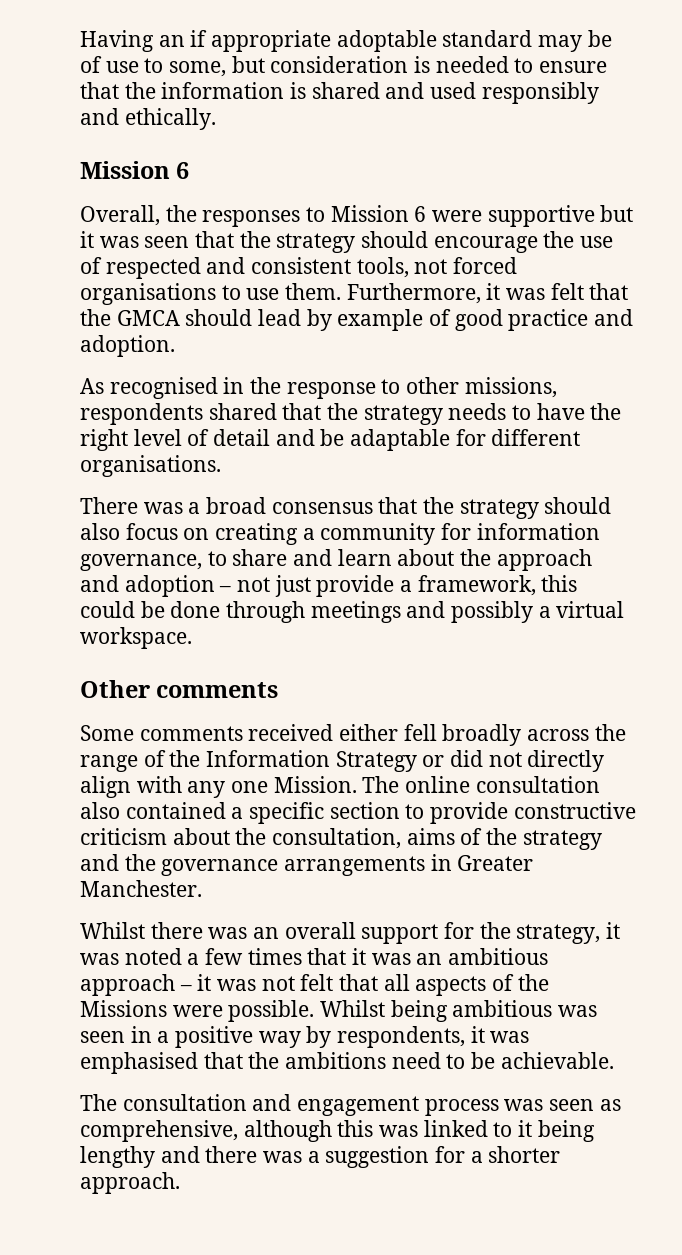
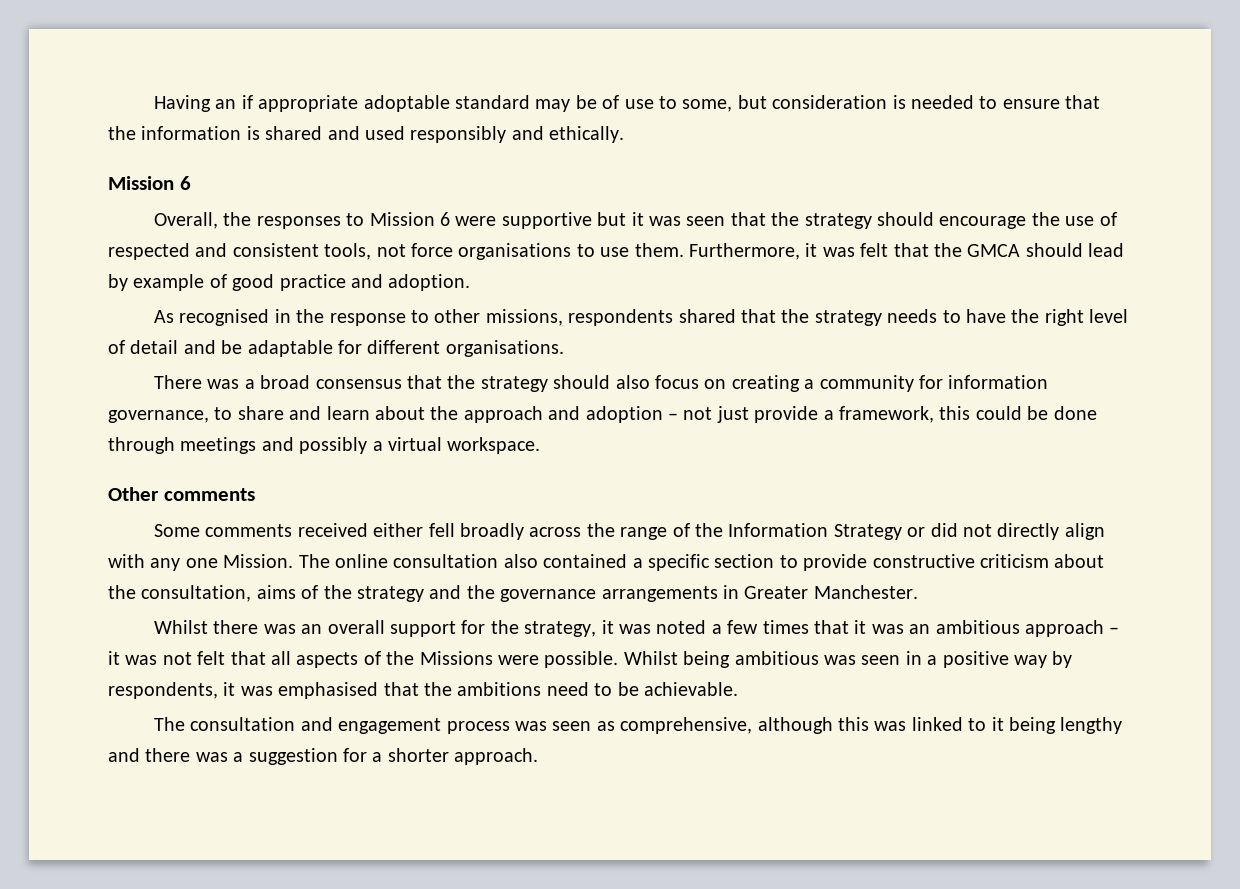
[453,257,518,274] forced -> [411,243,453,257] force

